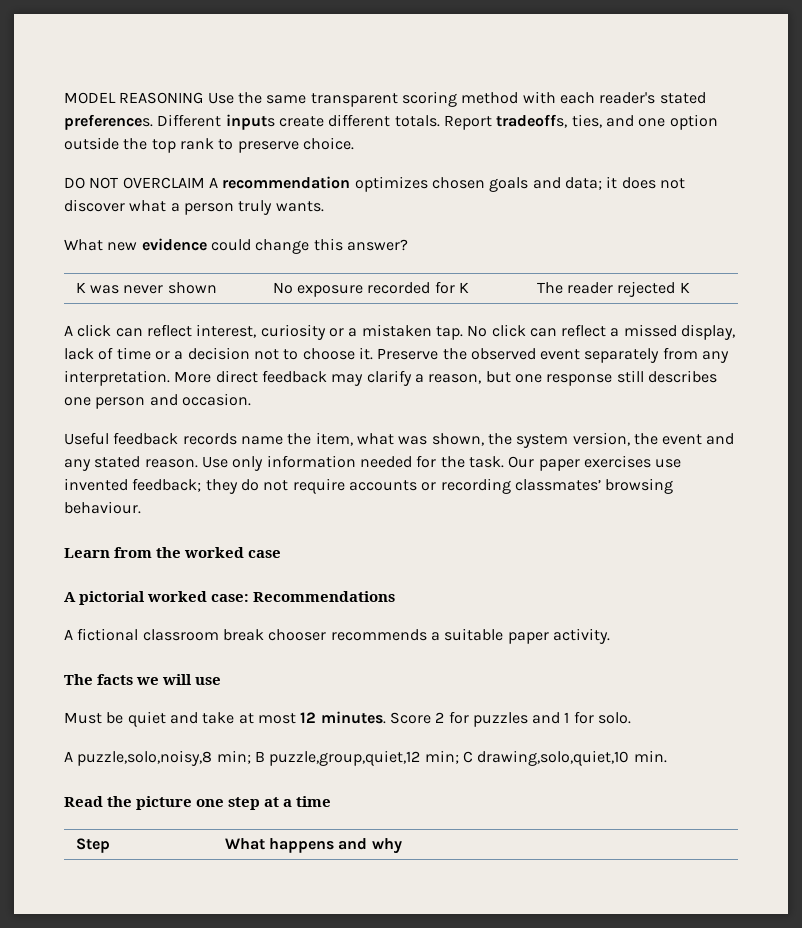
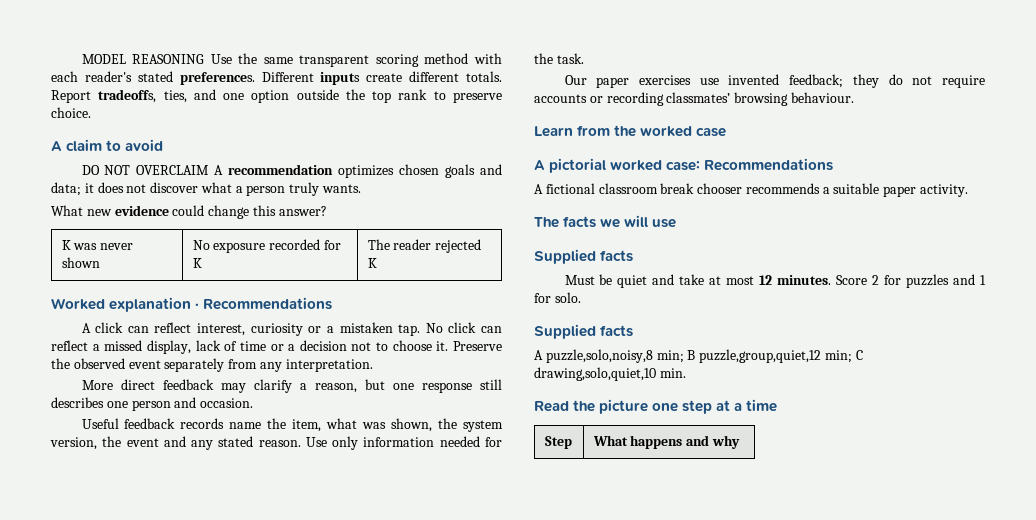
(354, 143) none -> [51,139,164,151] // A claim to avoid
(690, 287) none -> [51,297,333,312] // Worked explanation · Recommendations
(170, 378) none -> (373, 365) //
(504, 462) none -> (584, 58) //
(222, 681) none -> [534,249,634,264] // Supplied facts
(632, 718) none -> [534,324,634,339] // Supplied facts

